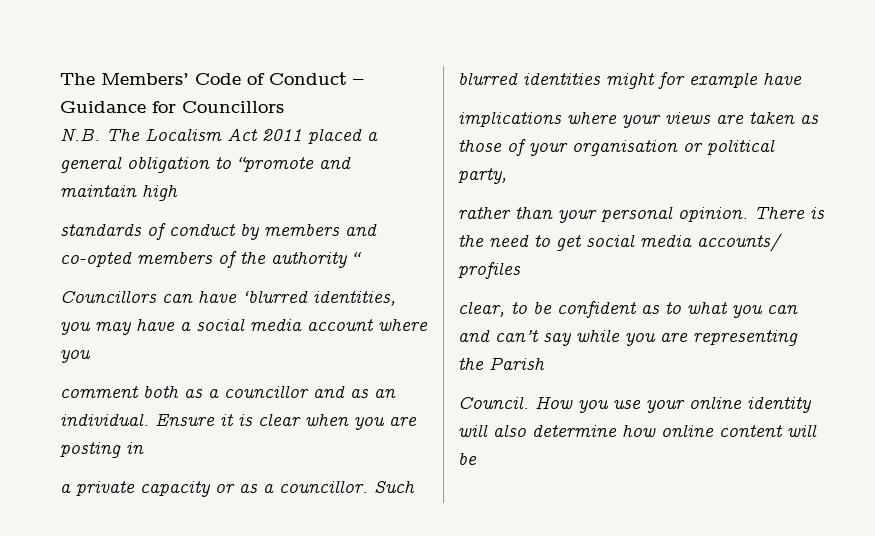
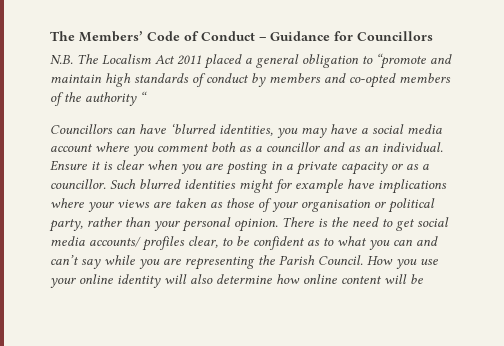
(178, 192) // -> (131, 80) none
(91, 356) // -> (154, 151) none
(144, 448) // -> (283, 165) none
(802, 78) // -> (374, 184) none
(507, 176) // -> (83, 225) none
(521, 270) // -> (185, 243) none
(545, 363) // -> (315, 260) none

